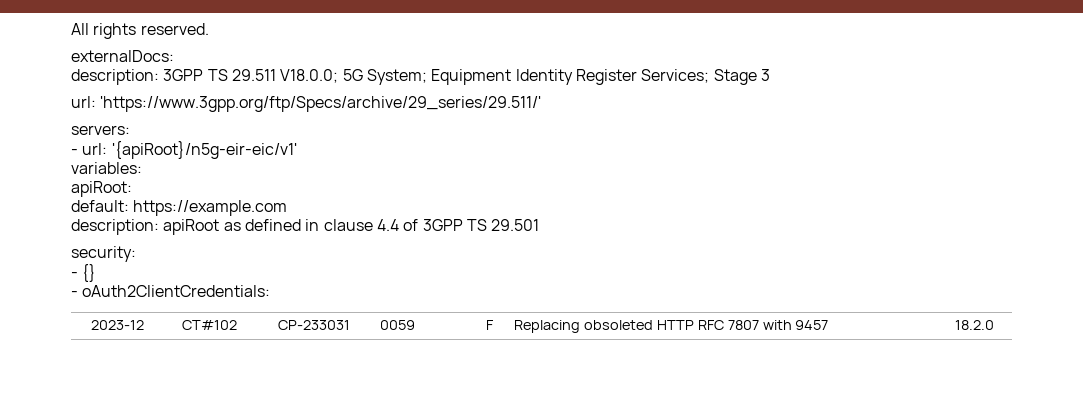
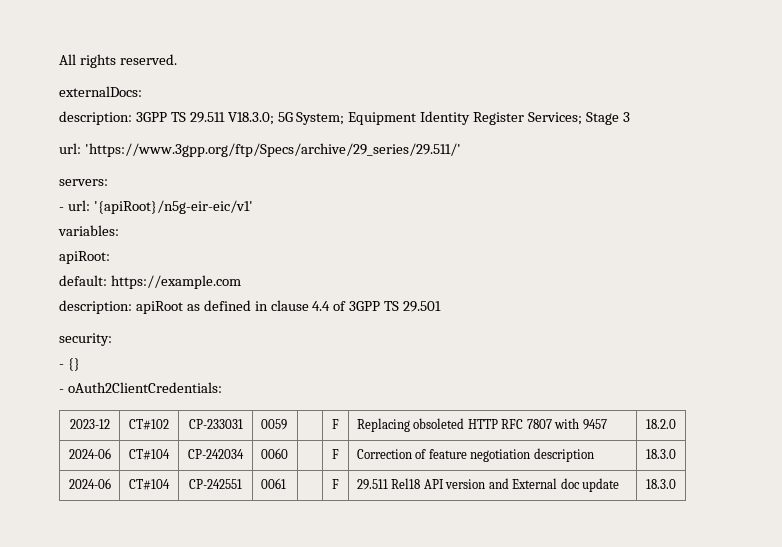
[280,69,339,83] V18.0.0; -> [227,112,274,125] V18.3.0;
(994, 325) none -> [68,448,111,459] [129,449,170,460] [188,449,244,459] [260,448,288,459] [332,449,339,459] [356,448,594,462] [646,449,676,459] [68,478,111,489] [129,479,170,490] [189,479,242,489] [260,478,286,489] [332,479,339,489] [356,478,620,492] [646,479,676,489] // 2024-06 | CT#104 | CP-242034 | 0060 | | F | Correction of feature negotiation description | 18.3.0 // 2024-06 | CT#104 | CP-242551 | 0061 | | F | 29.511 Rel18 API version and External doc update | 18.3.0

